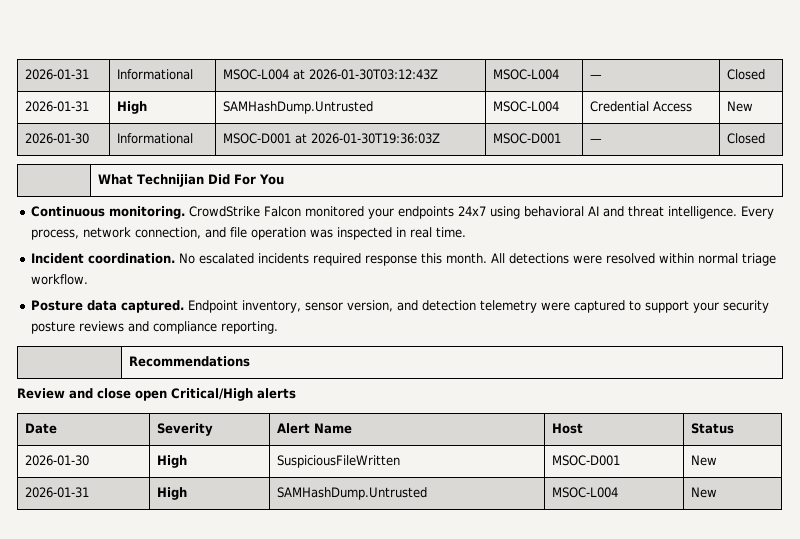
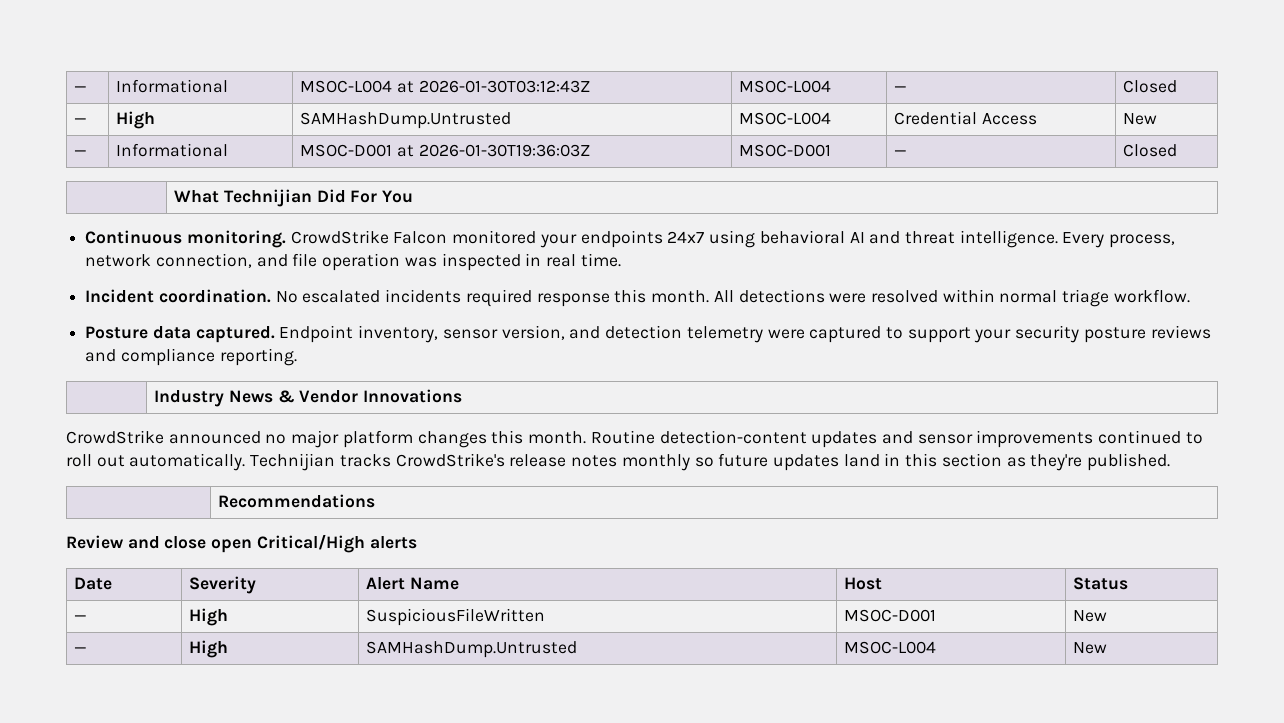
[24,69,89,80] 2026-01-31 -> [74,86,88,92] —
[24,101,89,112] 2026-01-31 -> [74,118,88,124] —
[24,133,89,144] 2026-01-30 -> [74,150,88,156] —
(279, 327) none -> [154,389,463,407] [66,430,1203,448] [66,453,1171,471] // | Industry News & Vendor Innovations // CrowdStrike announced no major platform changes this month. Routine detection-content updates and sensor improvements continued to roll out automatically. Technijian tracks CrowdStrike's release notes monthly so future updates land in this section as they're published.
[24,455,89,466] 2026-01-30 -> [74,615,88,621] —
[24,487,89,498] 2026-01-31 -> [74,647,88,653] —

